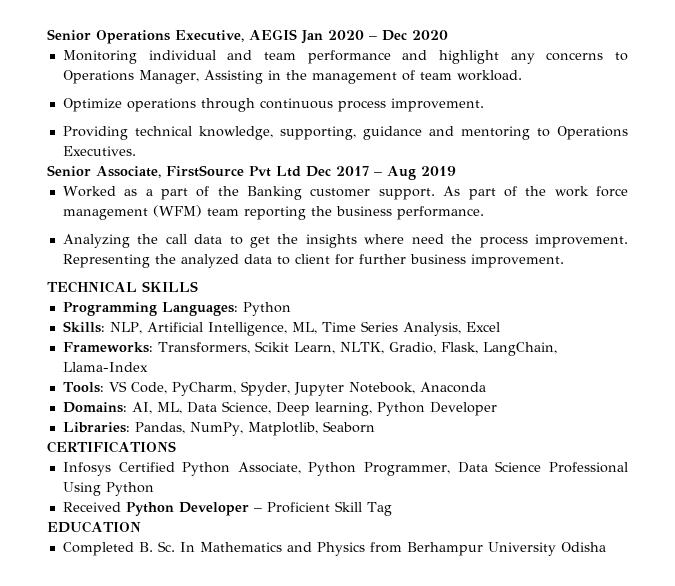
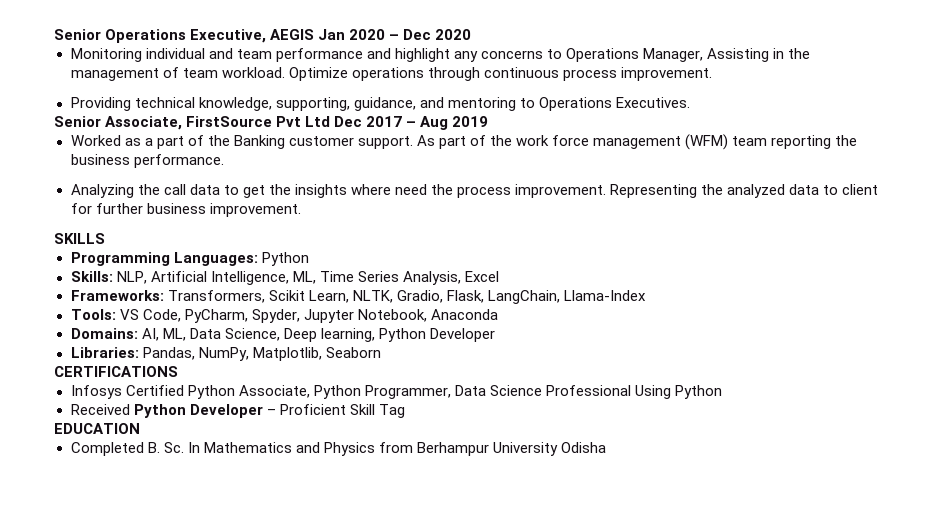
(522, 75) // -> (285, 72) none
[362,126,422,140] guidance -> [353,97,416,111] guidance,
[47,281,137,293] TECHNICAL -> (301, 210) none

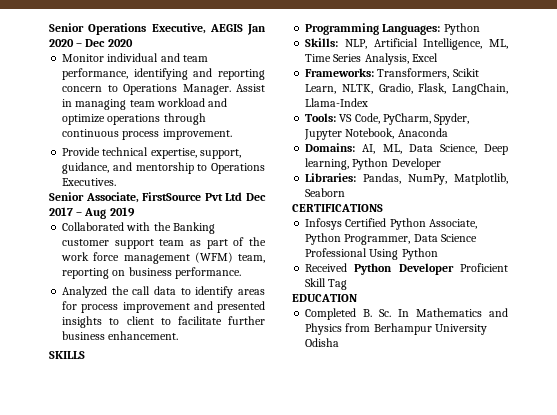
[70,48,142,62] Monitoring -> [62,54,105,62] Monitor
[275,48,811,62] [70,67,348,81] performance and highlight any concerns to Operations Manager, Assisting in the management of team workload. Optimize -> [62,68,265,80] [62,84,265,95] [62,98,228,110] [62,114,106,125] performance, identifying and reporting concern to Operations Manager. Assist in managing team workload and optimize
[70,97,350,111] Providing technical knowledge, supporting, -> [62,147,241,159] Provide technical expertise, support,
[447,97,516,111] mentoring -> [135,162,194,174] mentorship
[70,135,435,149] Worked as a part of the Banking customer support. As -> [62,222,215,234] [62,239,202,249] Collaborated with the Banking customer support team as
[732,135,858,149] team reporting the -> [238,254,265,263] [62,268,126,279] team, reporting on
[70,184,134,198] Analyzing -> [62,286,108,298] Analyzed
[242,184,879,198] [70,203,92,214] get the insights where need the process improvement. Representing the analyzed data to client for -> [195,286,265,298] [62,301,265,313] [62,316,222,328] identify areas for process improvement and presented insights to client to facilitate
[209,203,301,217] improvement. -> [108,331,179,340] enhancement.
[266,409,276,415] – -> (454, 269) none

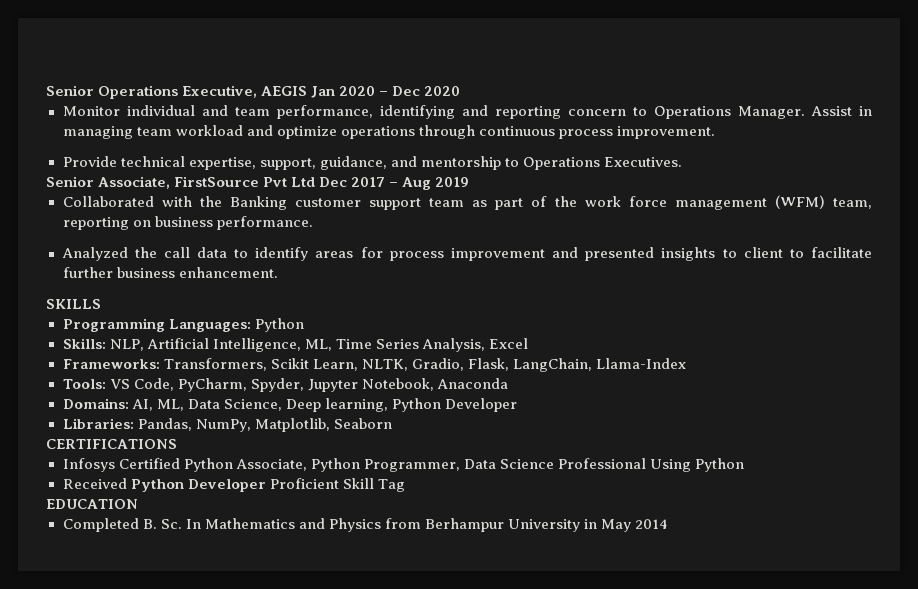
[305,338,340,347] Odisha -> [584,519,669,532] in May 2014

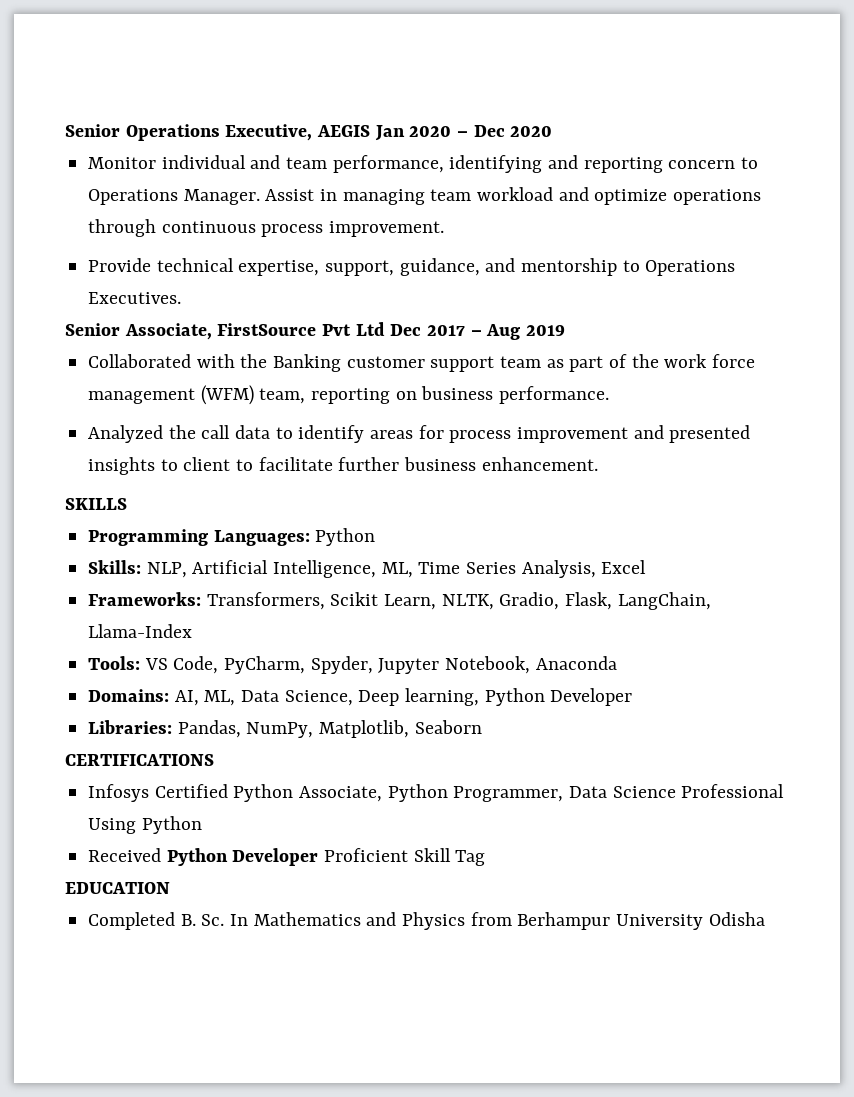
[584,519,669,532] in May 2014 -> [708,912,765,926] Odisha

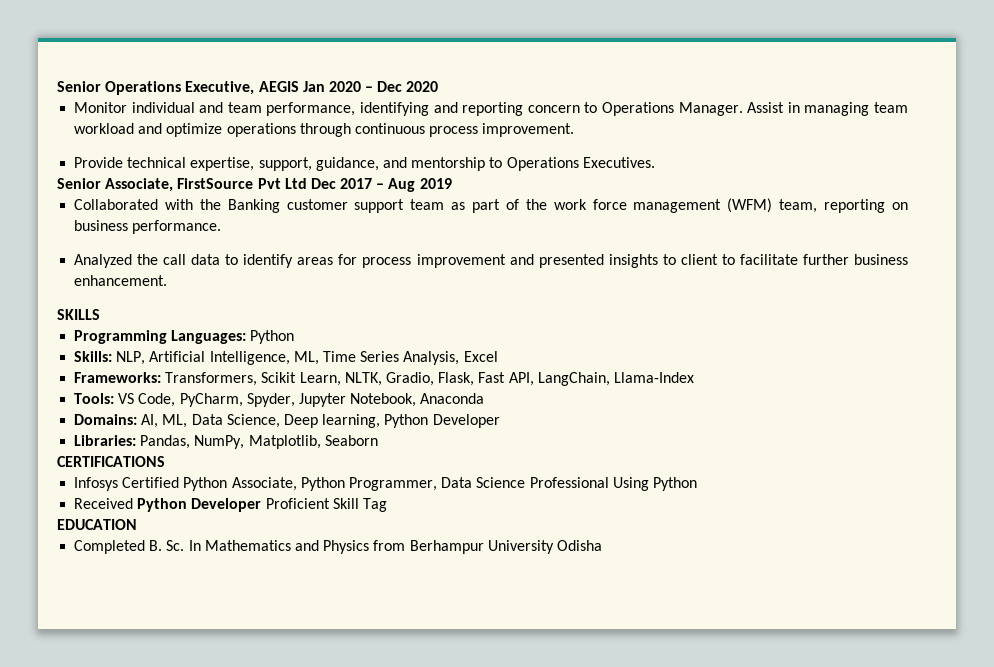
(613, 601) none -> [478,372,534,386] Fast API,

